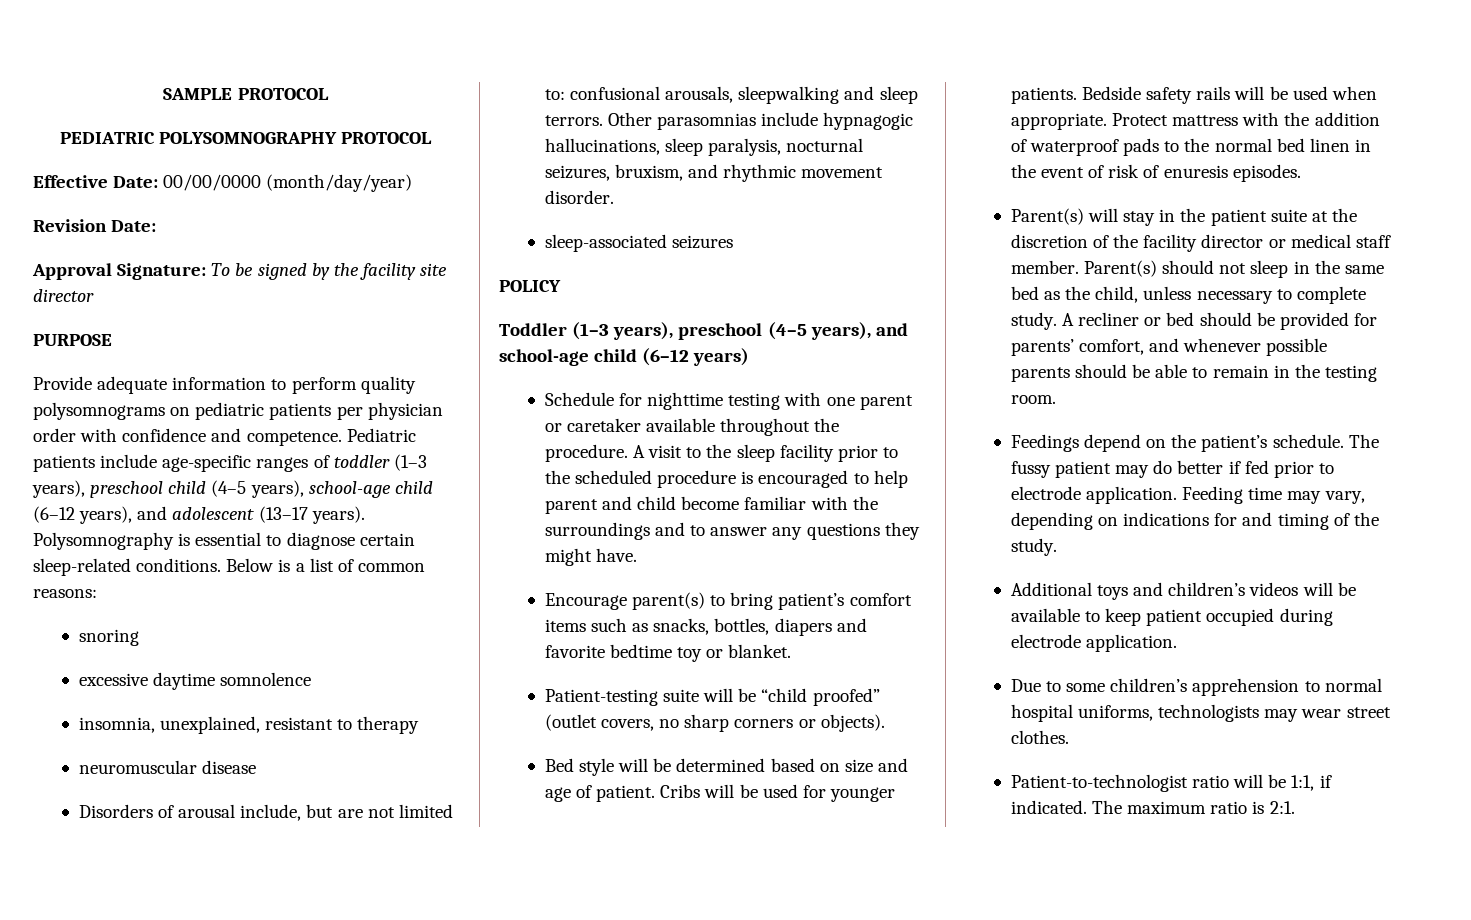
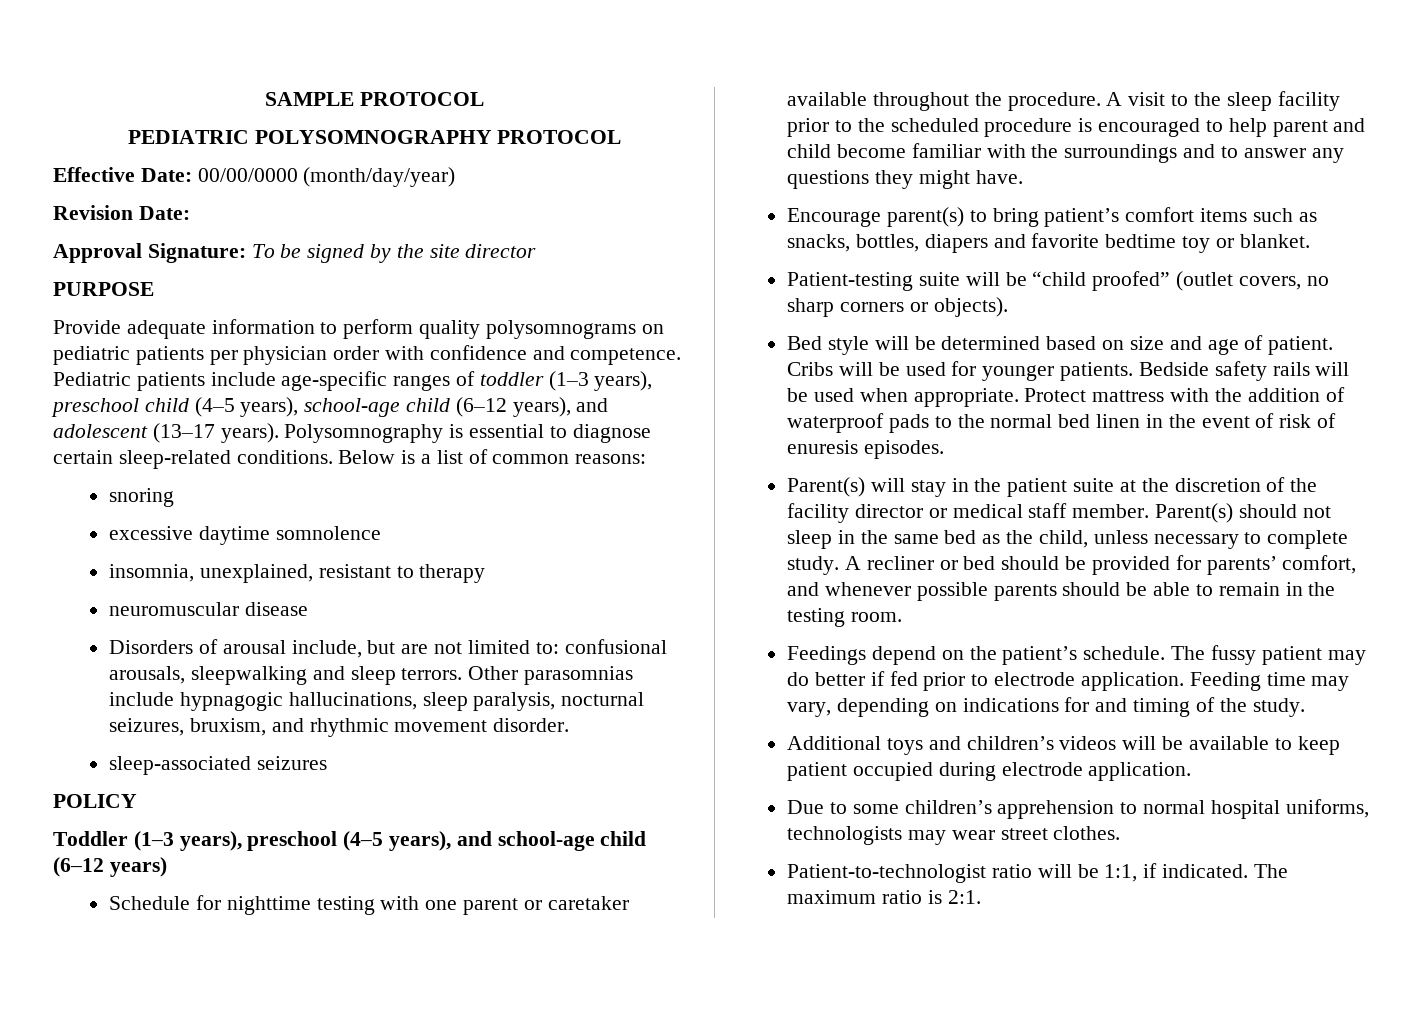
[359,263,416,280] facility -> (424, 251) none

